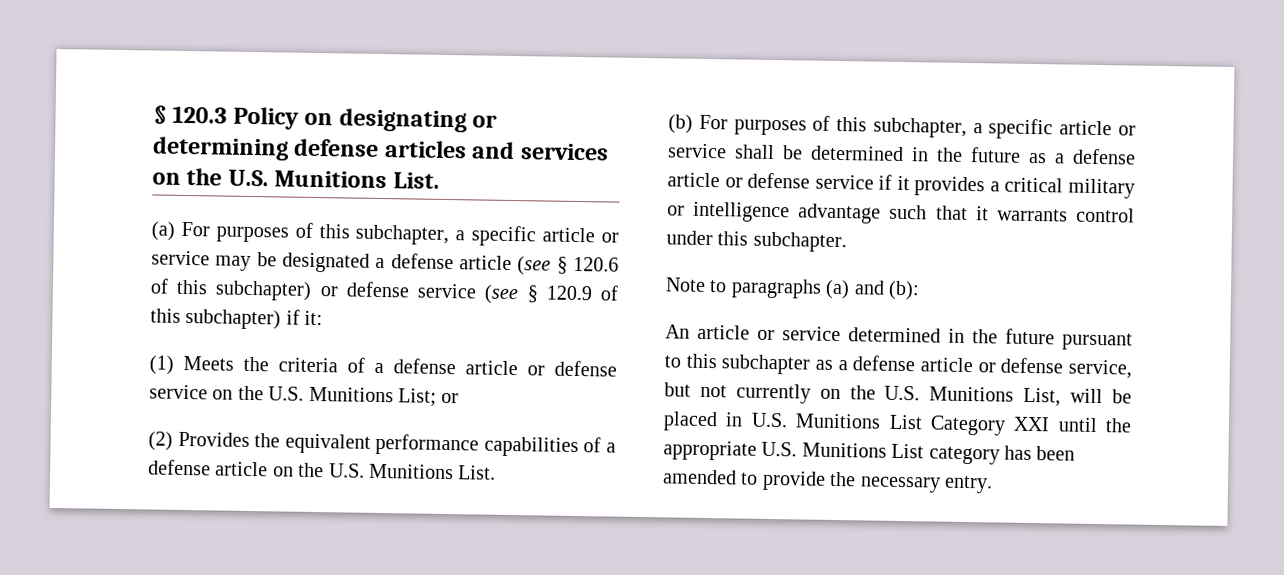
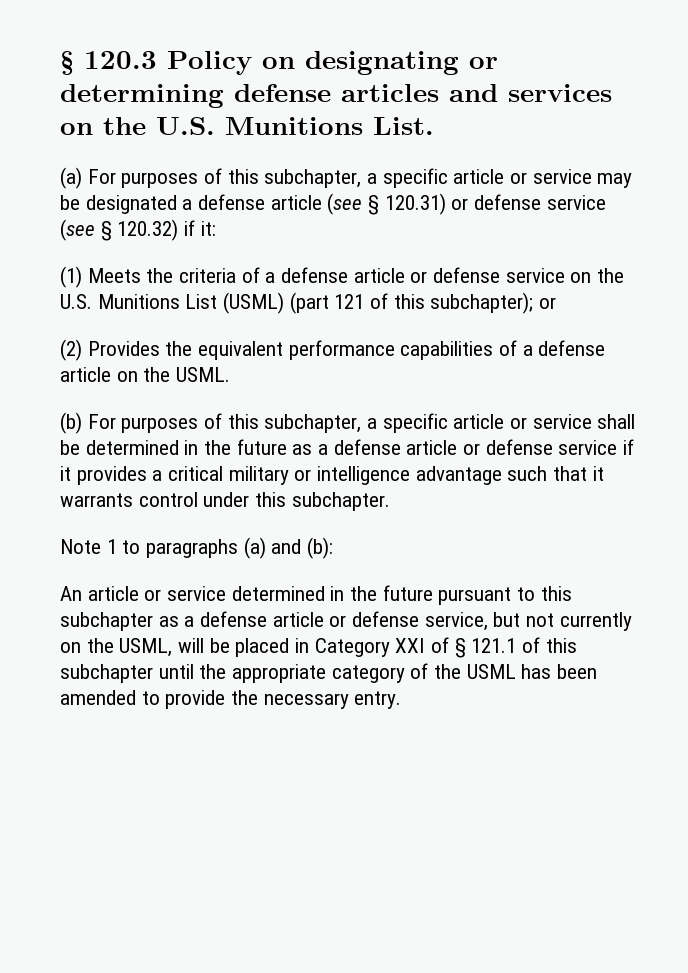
[573,256,619,272] [150,278,313,301] 120.6 of this subchapter) -> [384,193,446,215] 120.31)
[545,285,619,301] [150,308,282,330] 120.9 of this subchapter) -> [117,219,179,241] 120.32)
[398,388,437,407] List; -> [185,292,534,314] List (USML) (part 121 of this subchapter);
[328,463,497,480] U.S. Munitions List. -> [176,367,231,382] USML.
(706, 284) none -> [106,539,117,554] 1
[884,385,1062,407] U.S. Munitions List, -> [119,638,173,657] USML,
[750,412,1132,436] [663,440,1000,465] U.S. Munitions List Category XXI until the appropriate U.S. Munitions List category -> [314,637,577,658] [60,663,516,683] Category XXI of § 121.1 of this subchapter until the appropriate category of the USML

